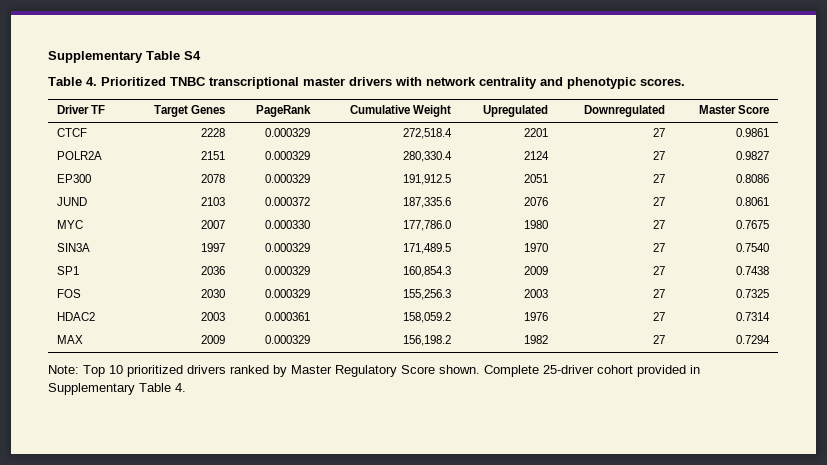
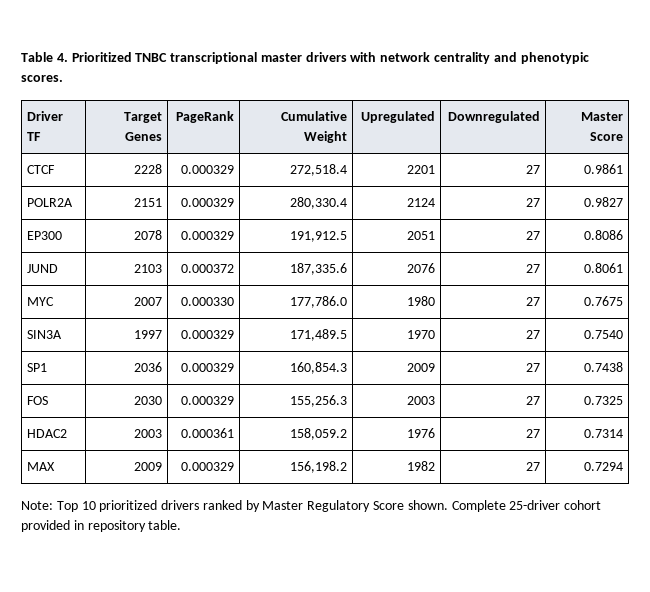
[48,51,201,63] Supplementary Table S4 // -> (21, 57) none
[48,383,186,395] Supplementary Table 4. -> [87,520,182,532] repository table.

